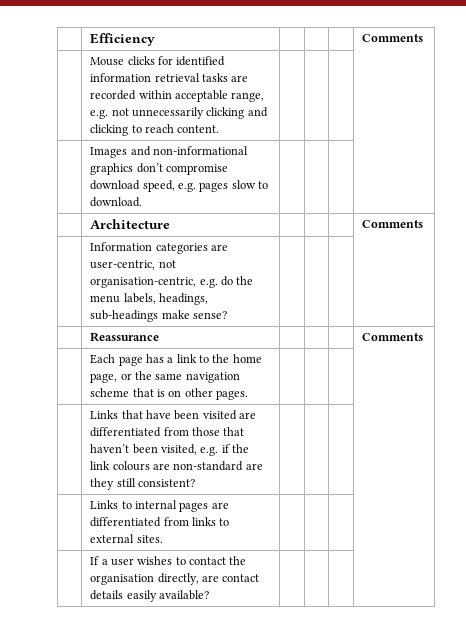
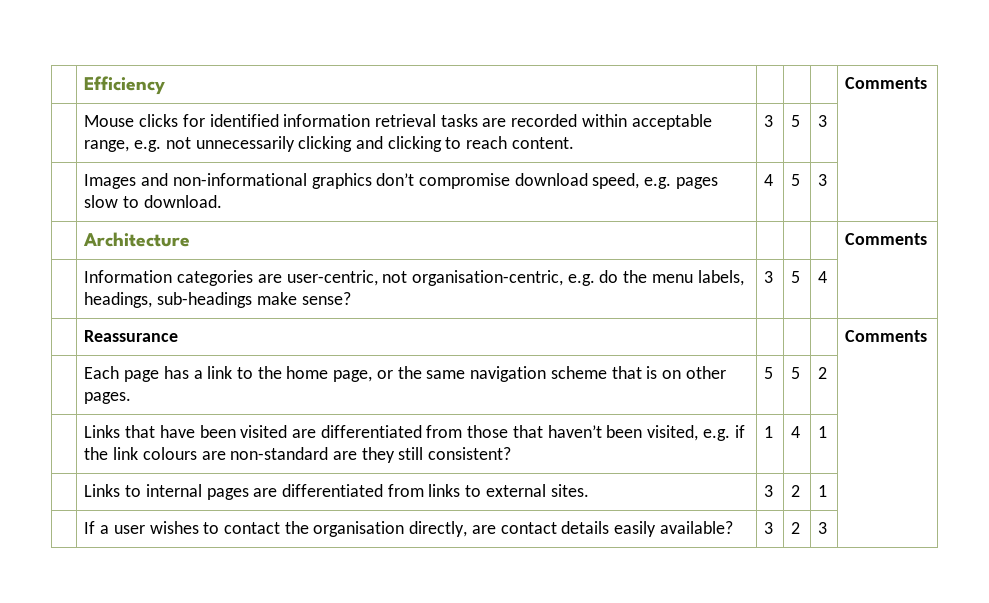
(220, 129) | | -> [764,115,774,127] [791,115,801,127] [818,115,828,127] 3 | 5 | 3
(143, 202) | | -> [764,174,774,186] [791,174,801,186] [818,174,828,186] 4 | 5 | 3
(227, 315) | | -> [764,271,774,283] [791,271,801,283] [818,271,828,283] 3 | 5 | 4
(249, 395) | | -> [764,367,774,379] [791,367,801,379] [818,367,828,379] 5 | 5 | 2
(195, 483) | | -> [764,426,774,438] [791,426,801,438] [818,426,828,438] 1 | 4 | 1
(163, 539) | | -> [764,485,774,497] [791,485,801,497] [818,485,828,497] 3 | 2 | 1
(209, 595) | | -> [764,522,774,534] [791,522,801,534] [818,522,828,534] 3 | 2 | 3

